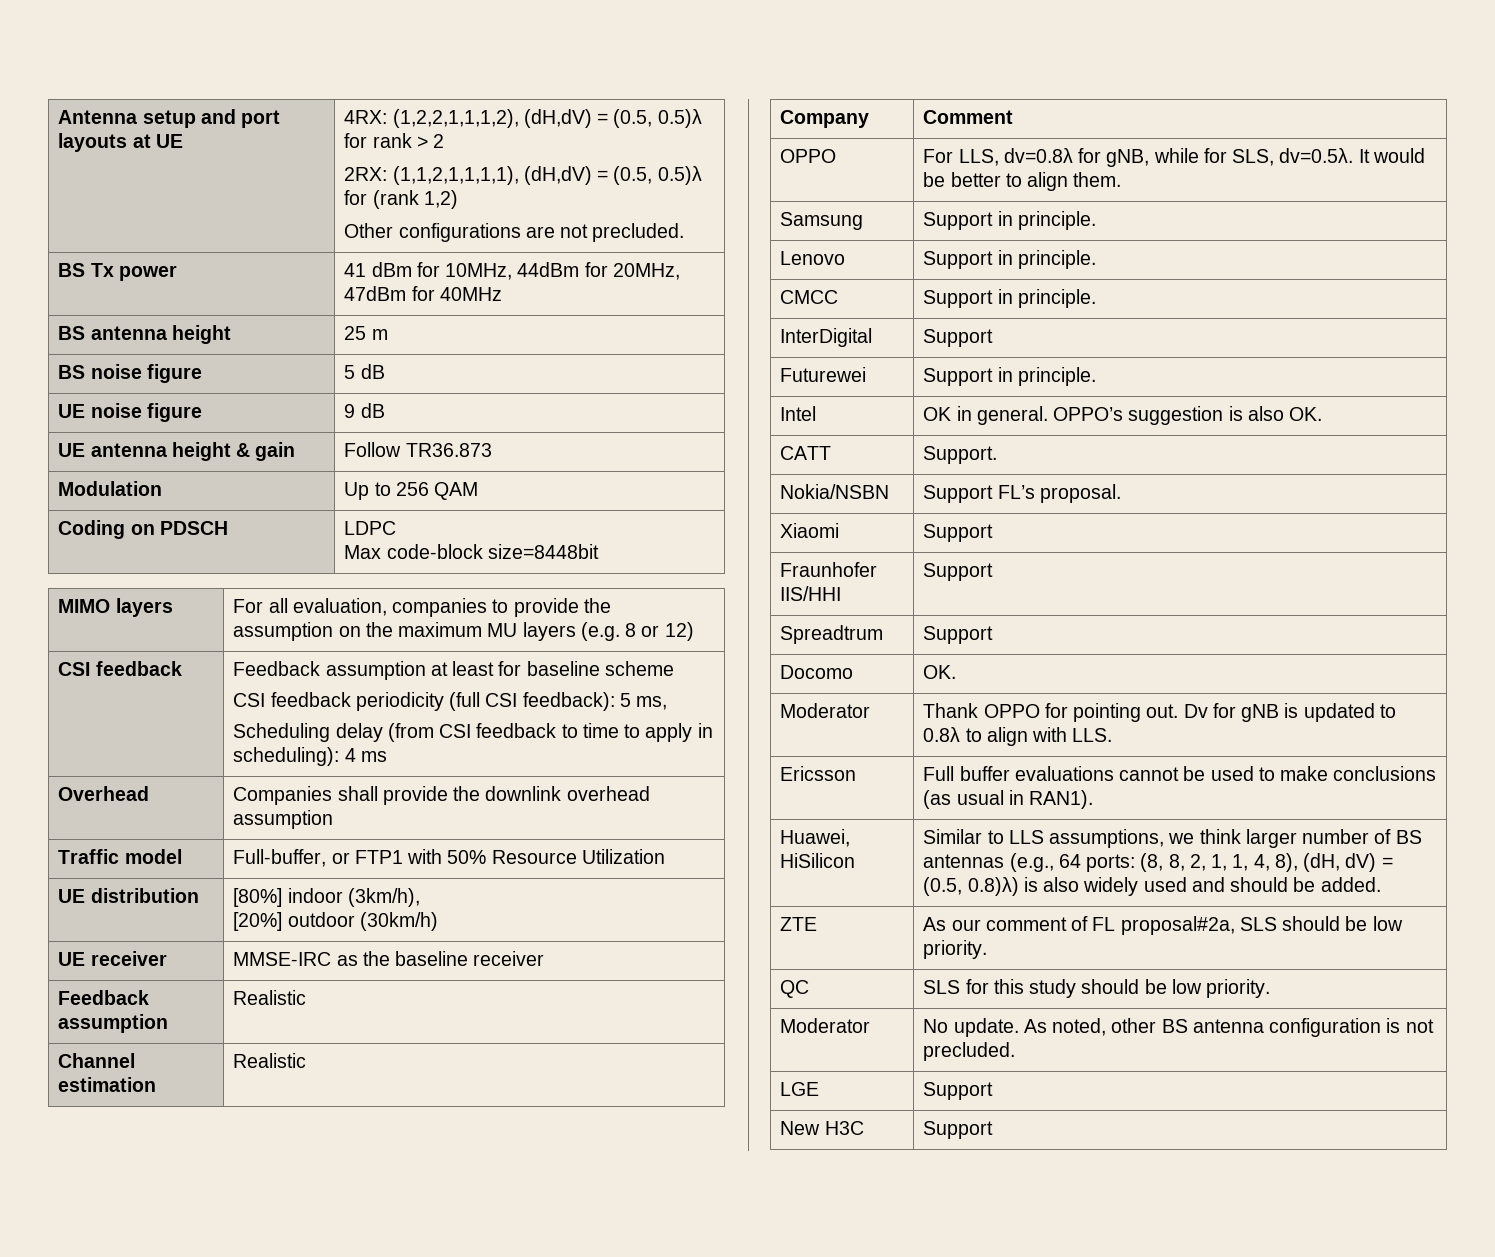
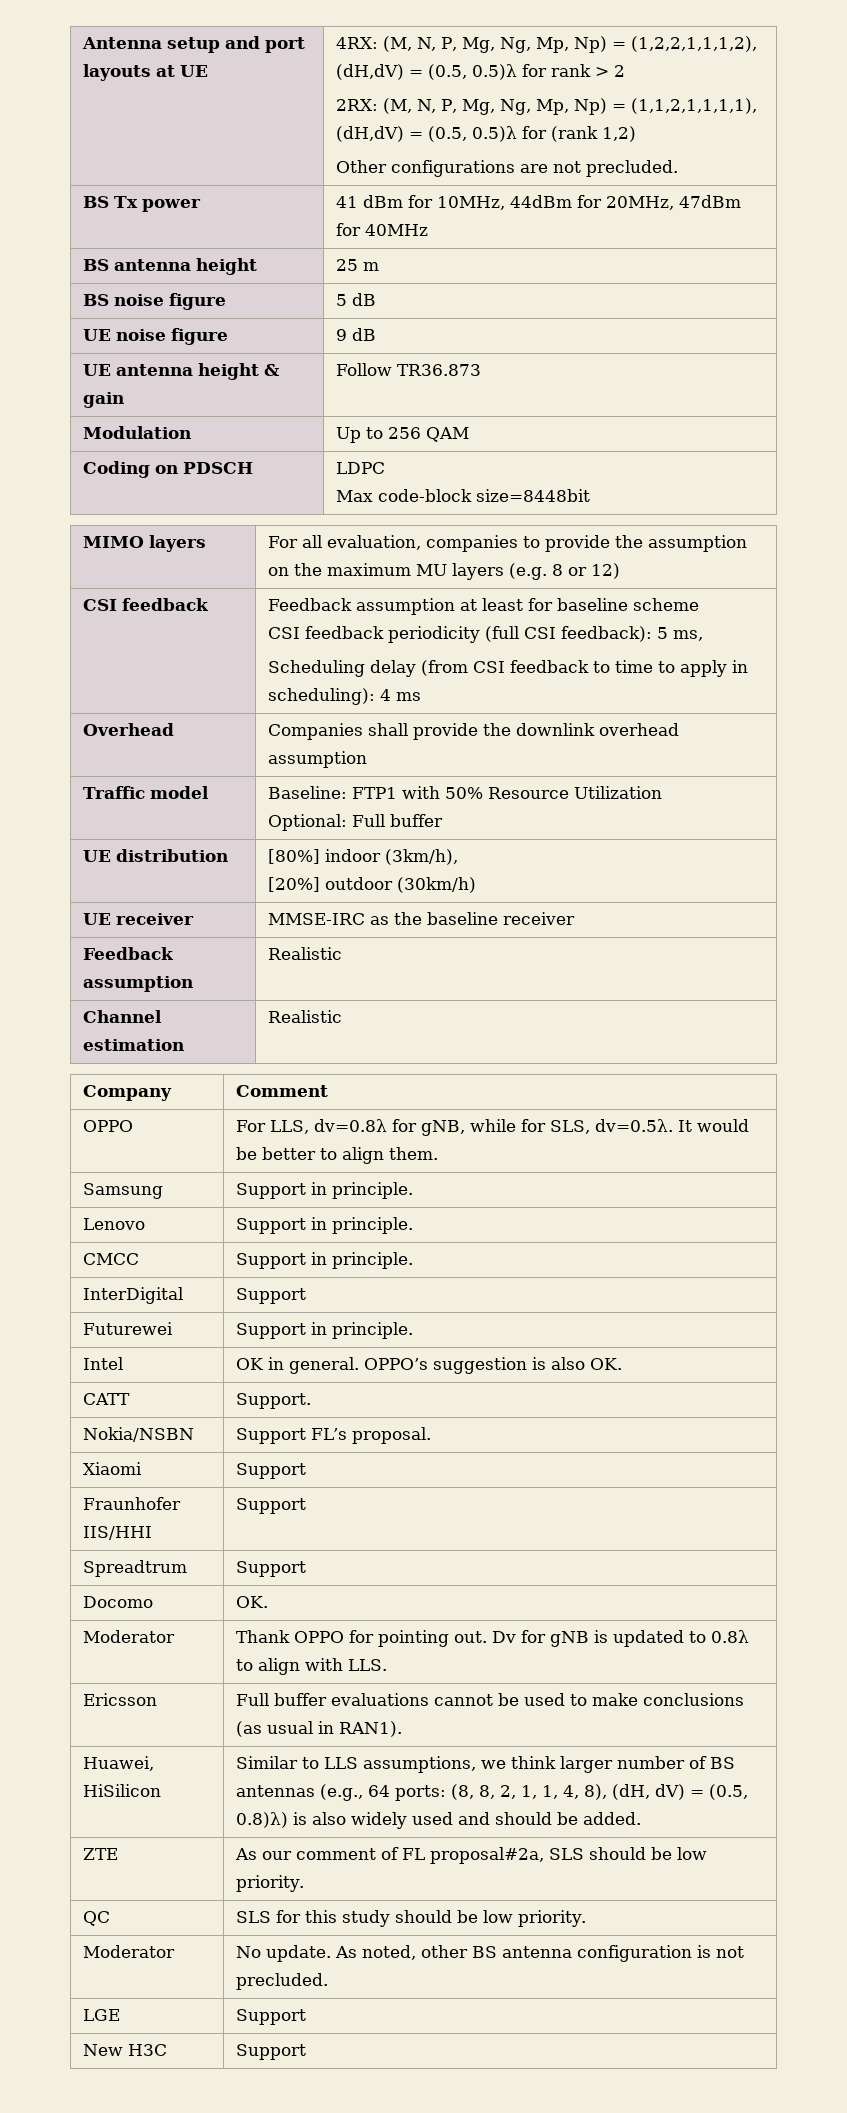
(388, 117) none -> [382,36,627,53] (M, N, P, Mg, Ng, Mp, Np) =
(388, 174) none -> [382,98,627,115] (M, N, P, Mg, Ng, Mp, Np) =
[233,849,350,867] Full-buffer, or -> [267,786,347,799] Baseline:
(665, 856) none -> [267,814,443,831] // Optional: Full buffer

